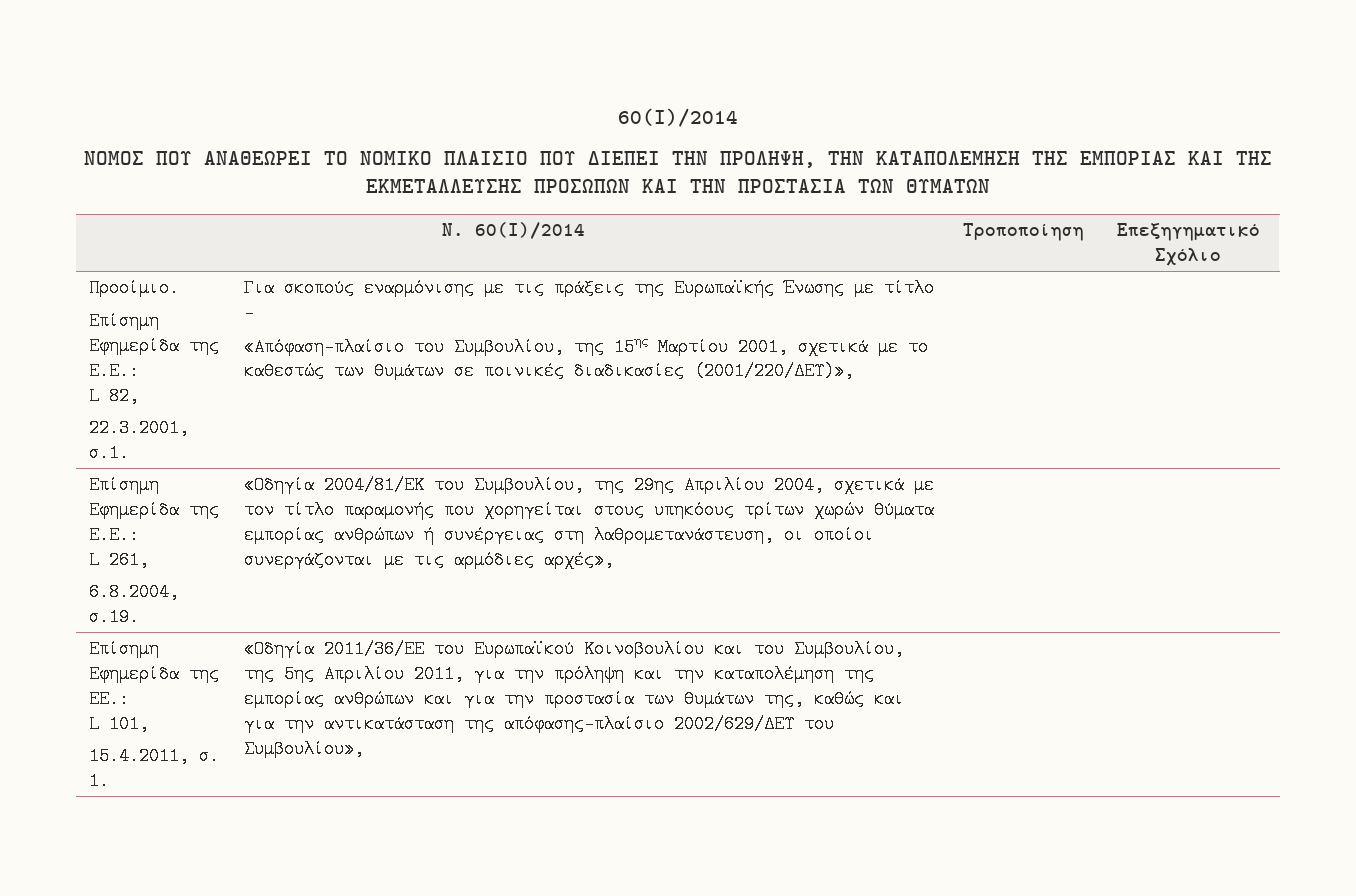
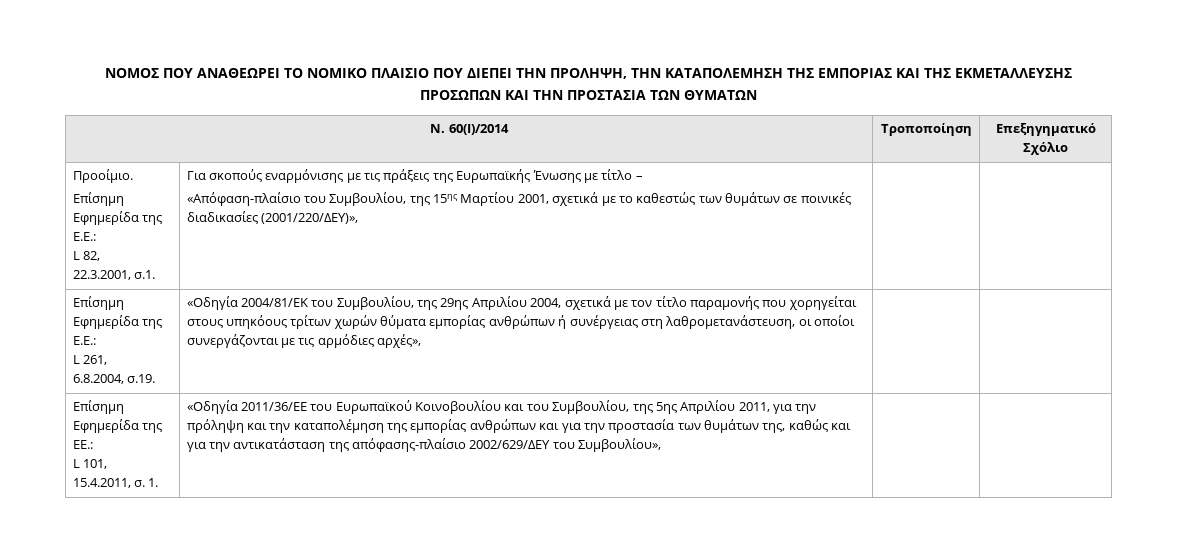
[618,108,738,127] 60(Ι)/2014 // -> (104, 73) none

